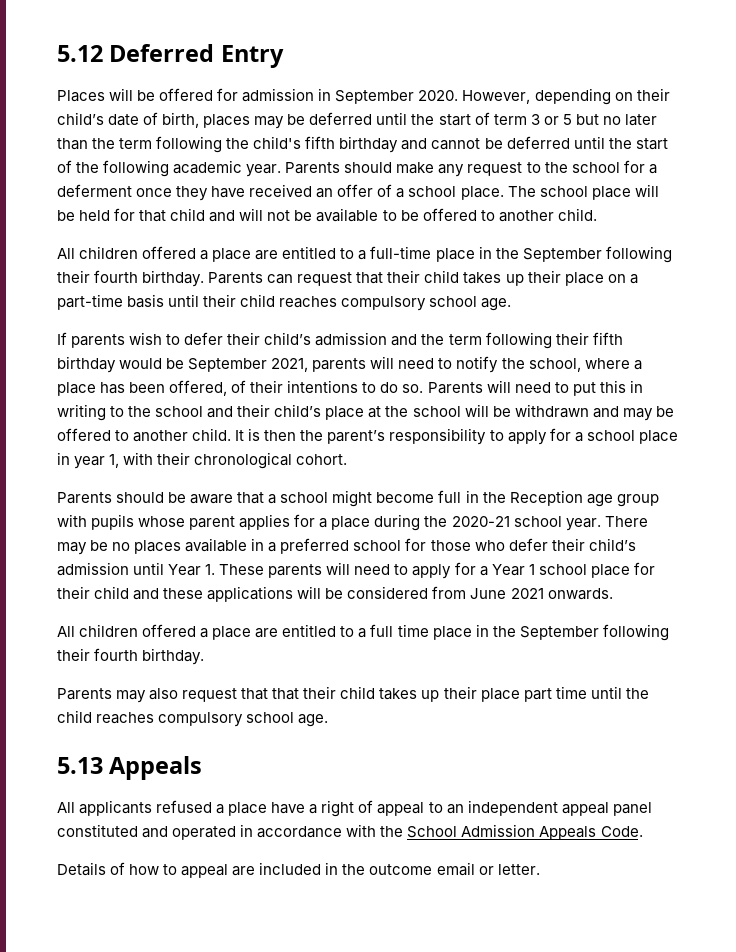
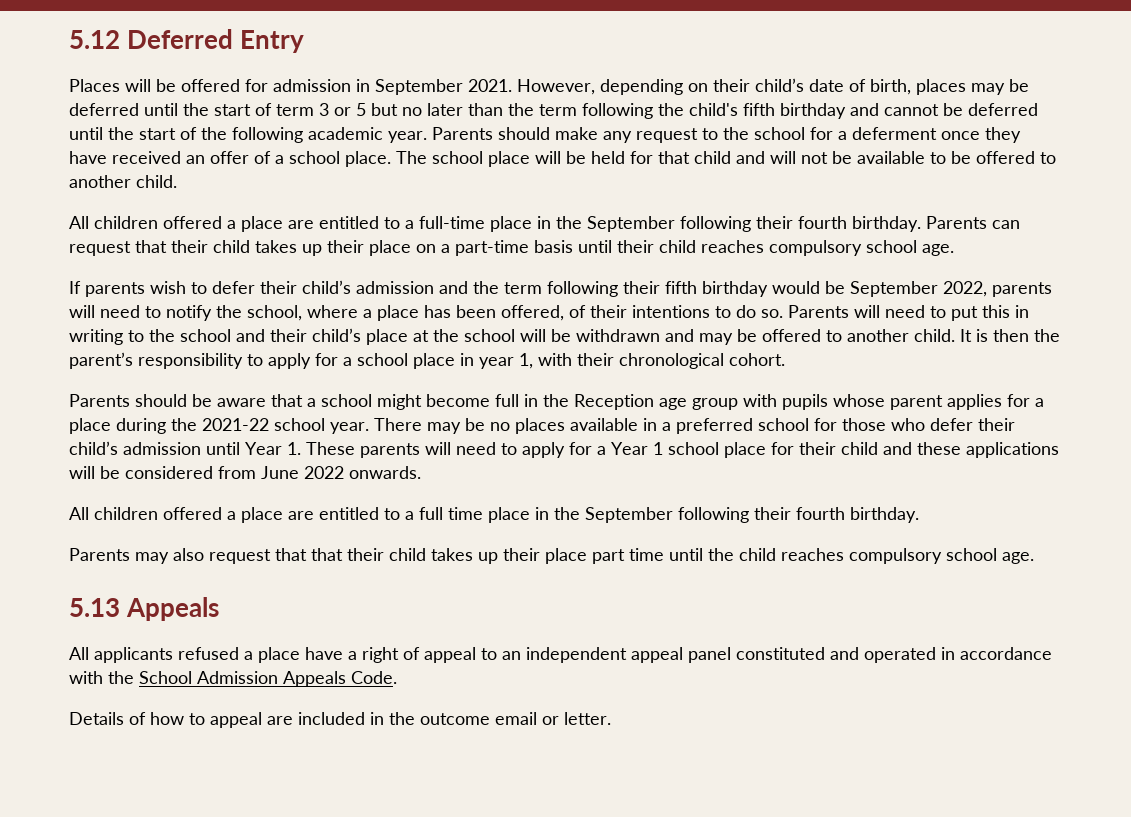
[418,90,459,101] 2020. -> [468,79,512,92] 2021.
[271,358,309,372] 2021, -> [943,281,987,297] 2022,
[451,516,510,527] 2020-21 -> [202,418,269,431] 2021-22
[510,588,544,599] 2021 -> [304,466,344,479] 2022

